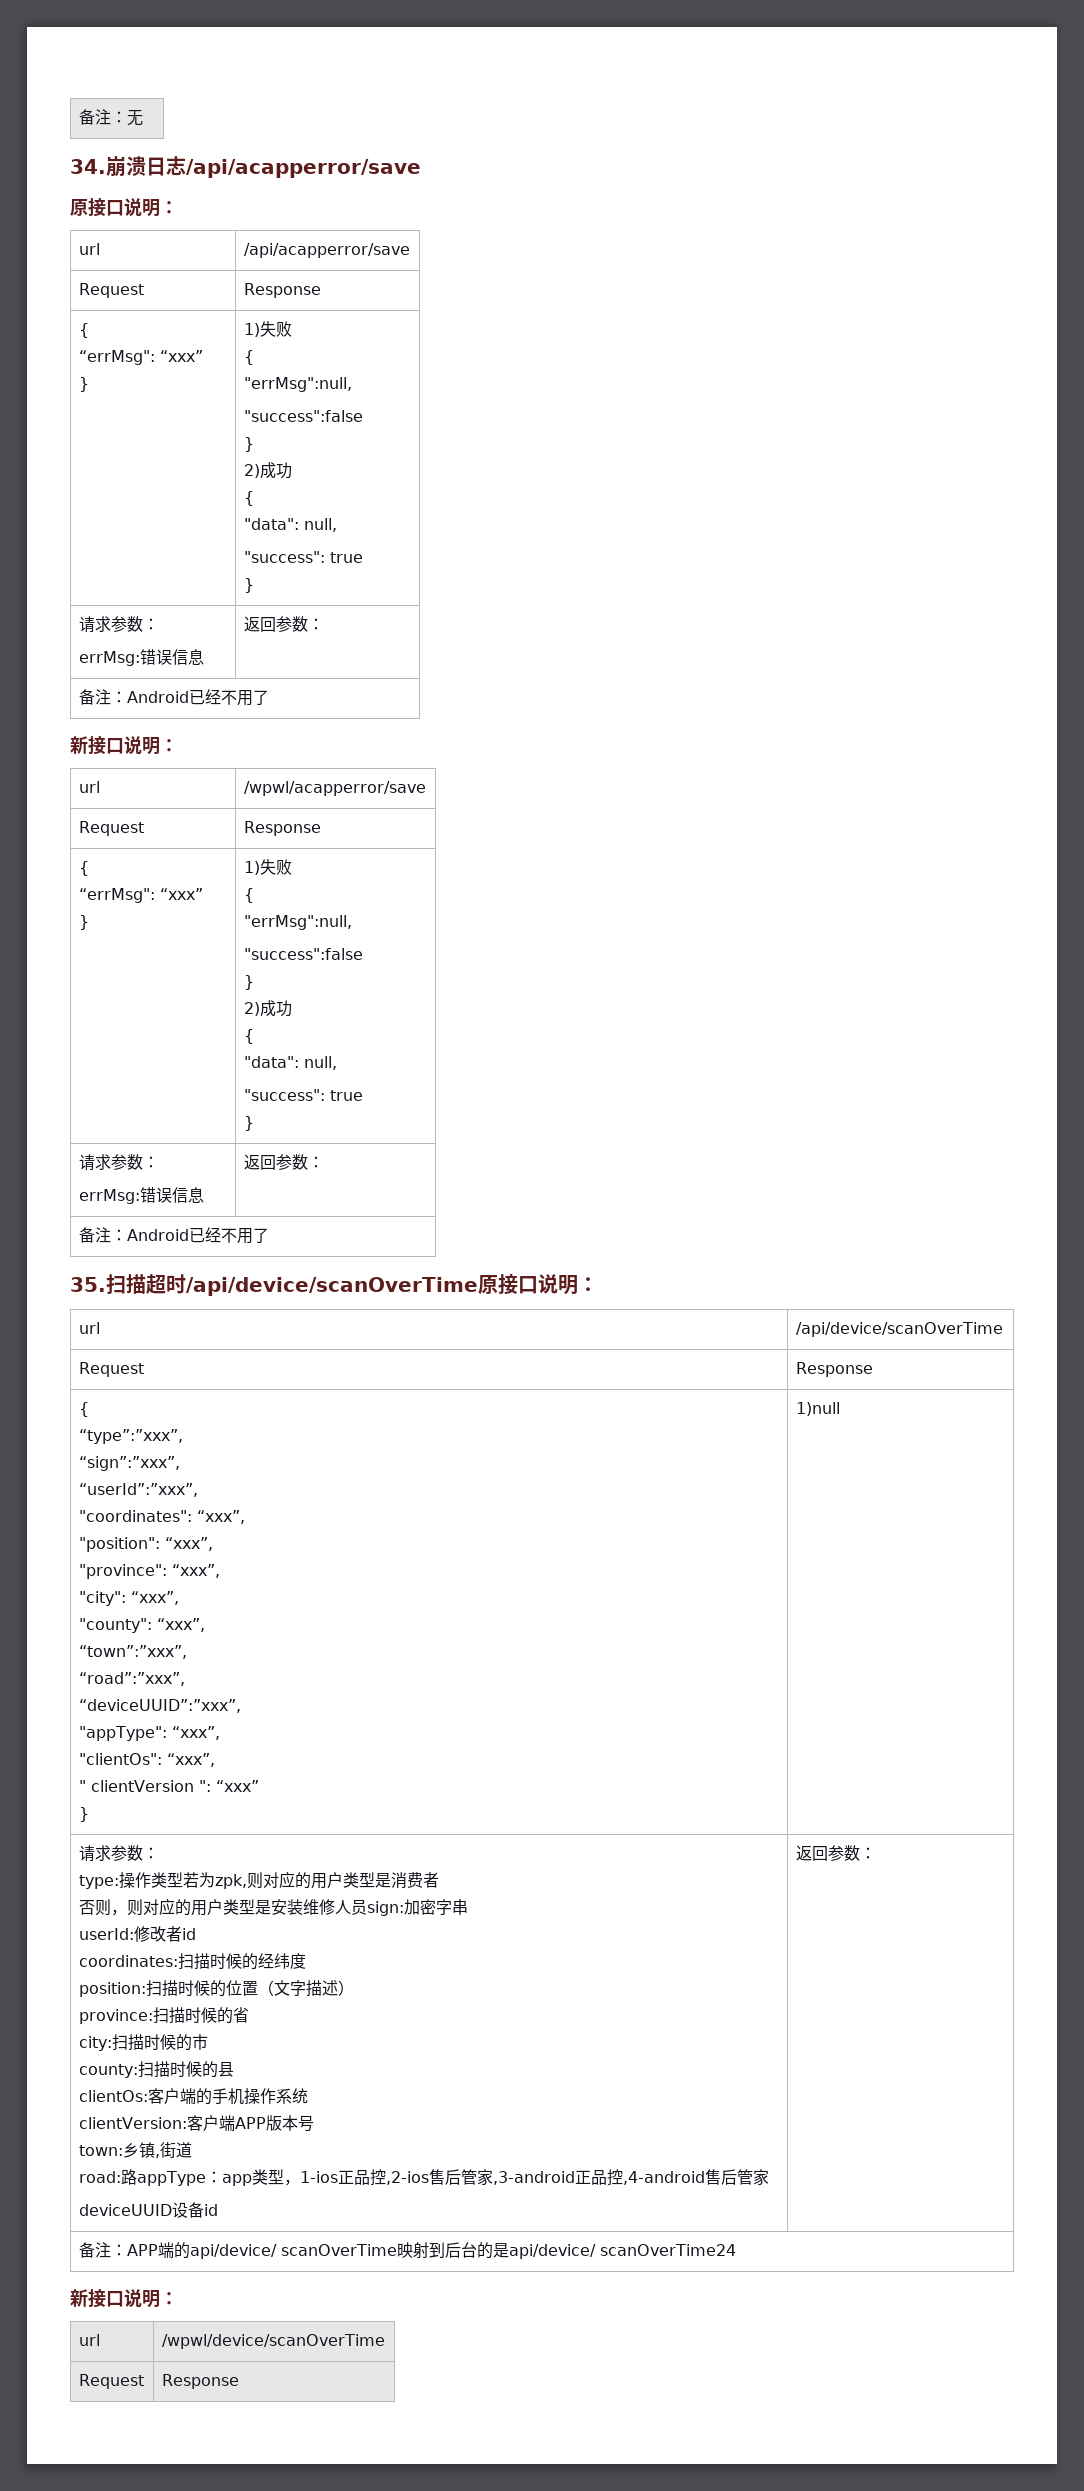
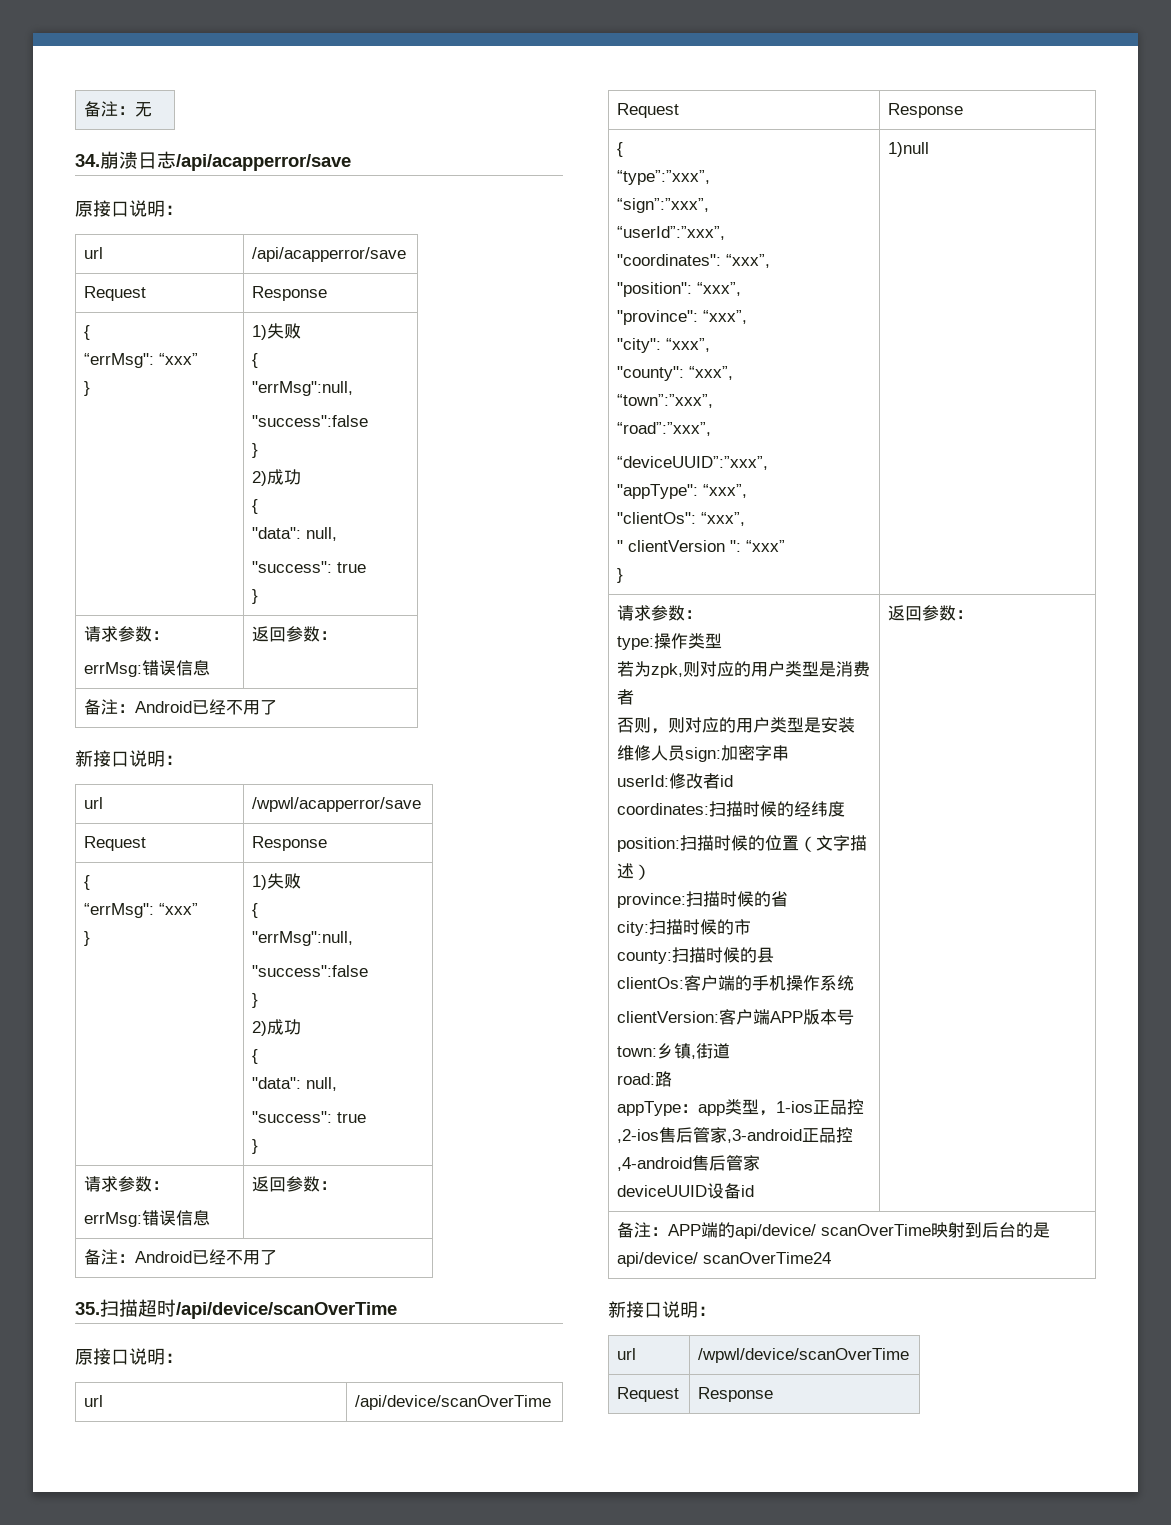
(478, 1286) none -> (397, 1310) //
(183, 1880) none -> (723, 641) //
(137, 2177) none -> (673, 1079) //

